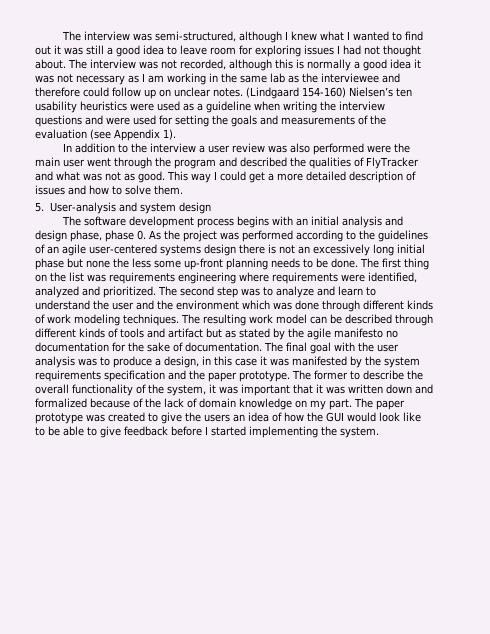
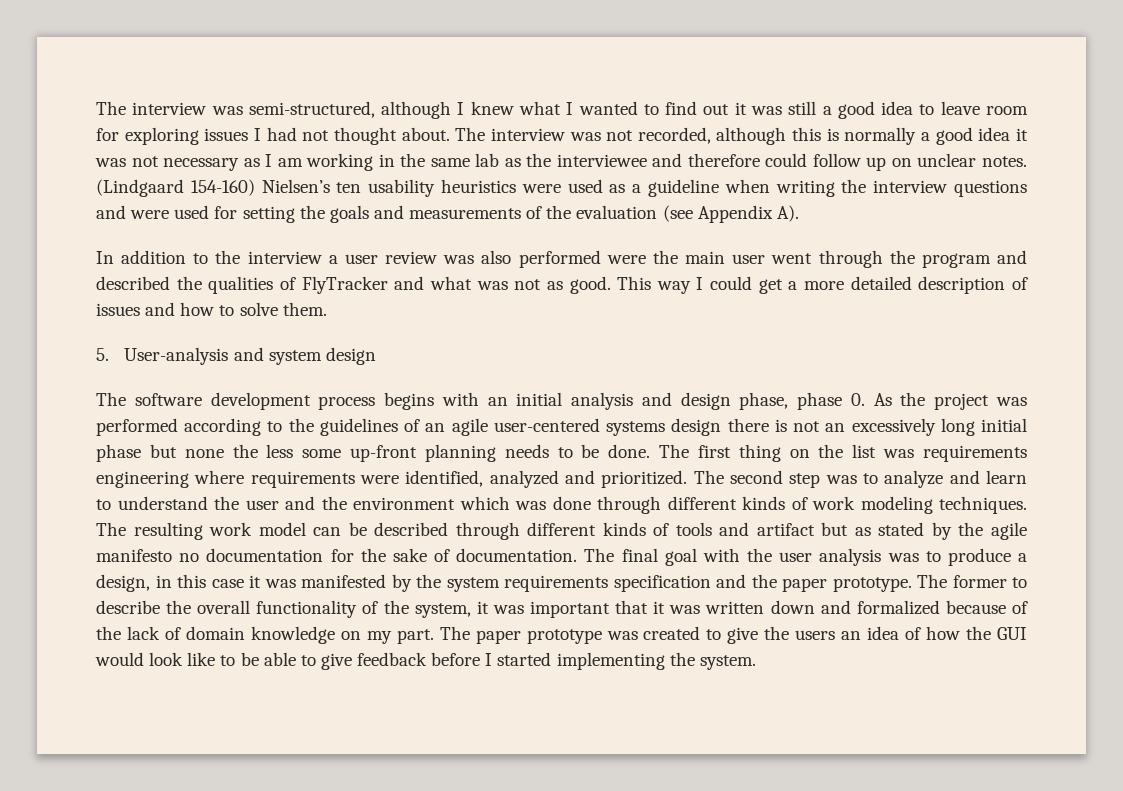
[163,129,176,140] 1). -> [776,205,799,222] A).

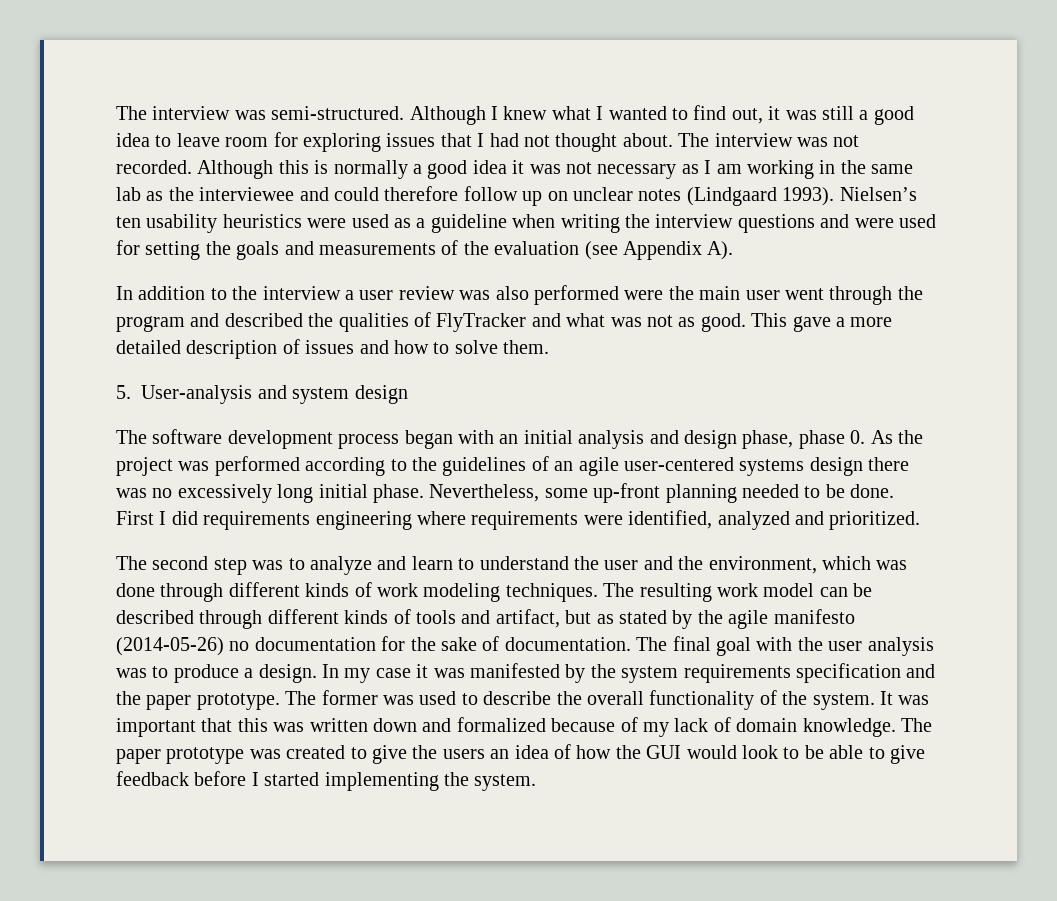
[96,101,452,119] The interview was semi-structured, although -> [116,106,486,125] The interview was semi-structured. Although
[703,104,730,115] out -> [731,108,763,124] out,
(249, 134) none -> [440,133,472,147] that
[637,127,787,145] recorded, although -> [116,160,274,179] recorded. Although
[687,153,808,167] therefore could -> [334,186,459,201] could therefore
[981,156,1027,167] [96,179,255,197] notes. (Lindgaard 154-160) -> [638,187,835,206] notes (Lindgaard 1993).
[656,276,783,294] way I could get -> [792,316,831,332] gave
[384,392,435,410] begins -> [404,430,453,449] began
[774,418,1028,436] [96,444,294,462] is not an excessively long initial phase but none the less -> [116,484,540,503] was no excessively long initial phase. Nevertheless,
[504,444,549,458] needs -> [741,484,799,498] needed
[659,444,915,462] The first thing on the list was -> [116,511,198,525] First I did
(688, 479) none -> (921, 520) //
[353,497,455,510] environment -> [708,556,817,574] environment,
[756,523,815,536] artifact -> [495,609,560,628] artifact,
(172, 555) none -> [116,637,224,656] (2014-05-26)
[96,574,206,592] design, in this -> [258,664,371,683] design. In my
(1007, 581) none -> [383,691,457,705] was used
[414,601,489,618] system, it -> [812,691,893,710] system. It
[653,601,666,614] it -> [237,718,268,732] this
[96,626,121,640] the -> [642,722,669,737] my
[250,626,434,644] knowledge on my part. -> [802,718,896,737] knowledge.
[187,652,216,666] like -> (778, 752) none

